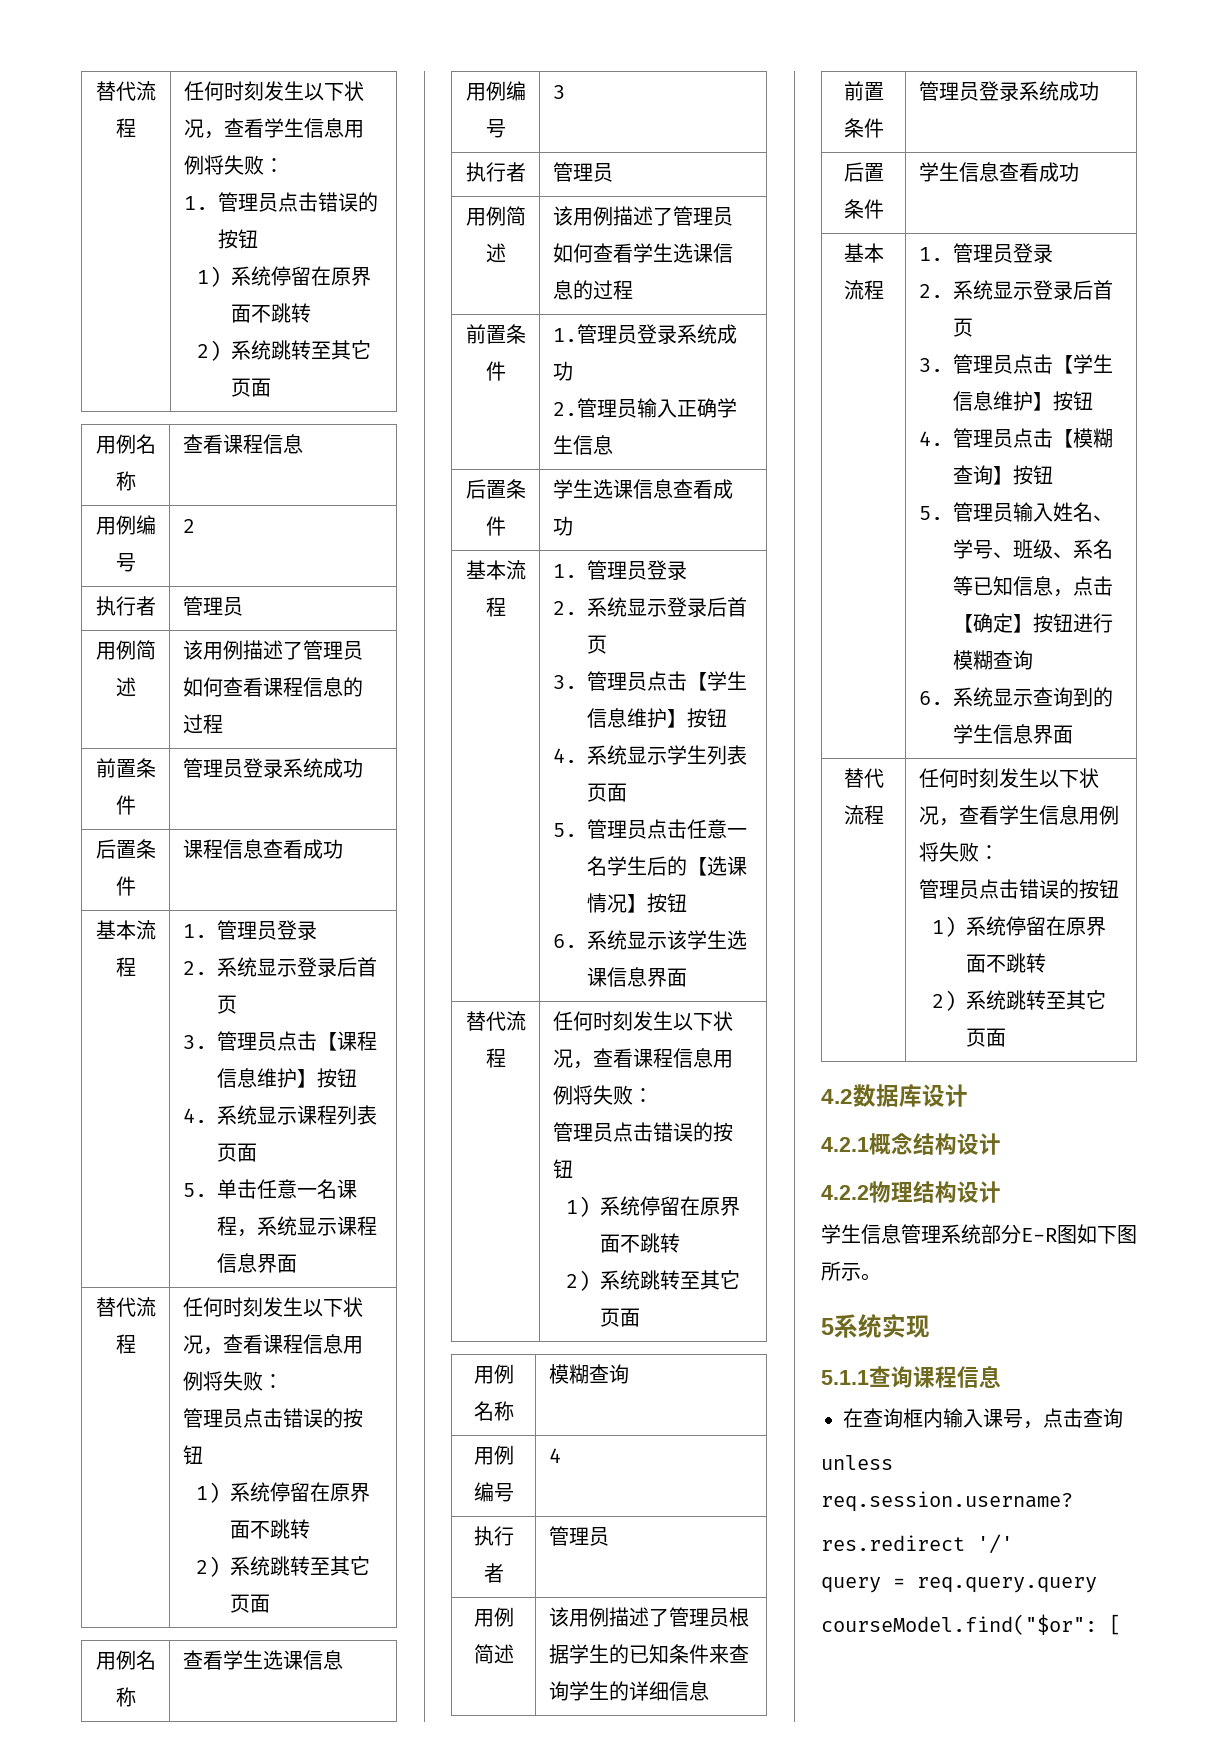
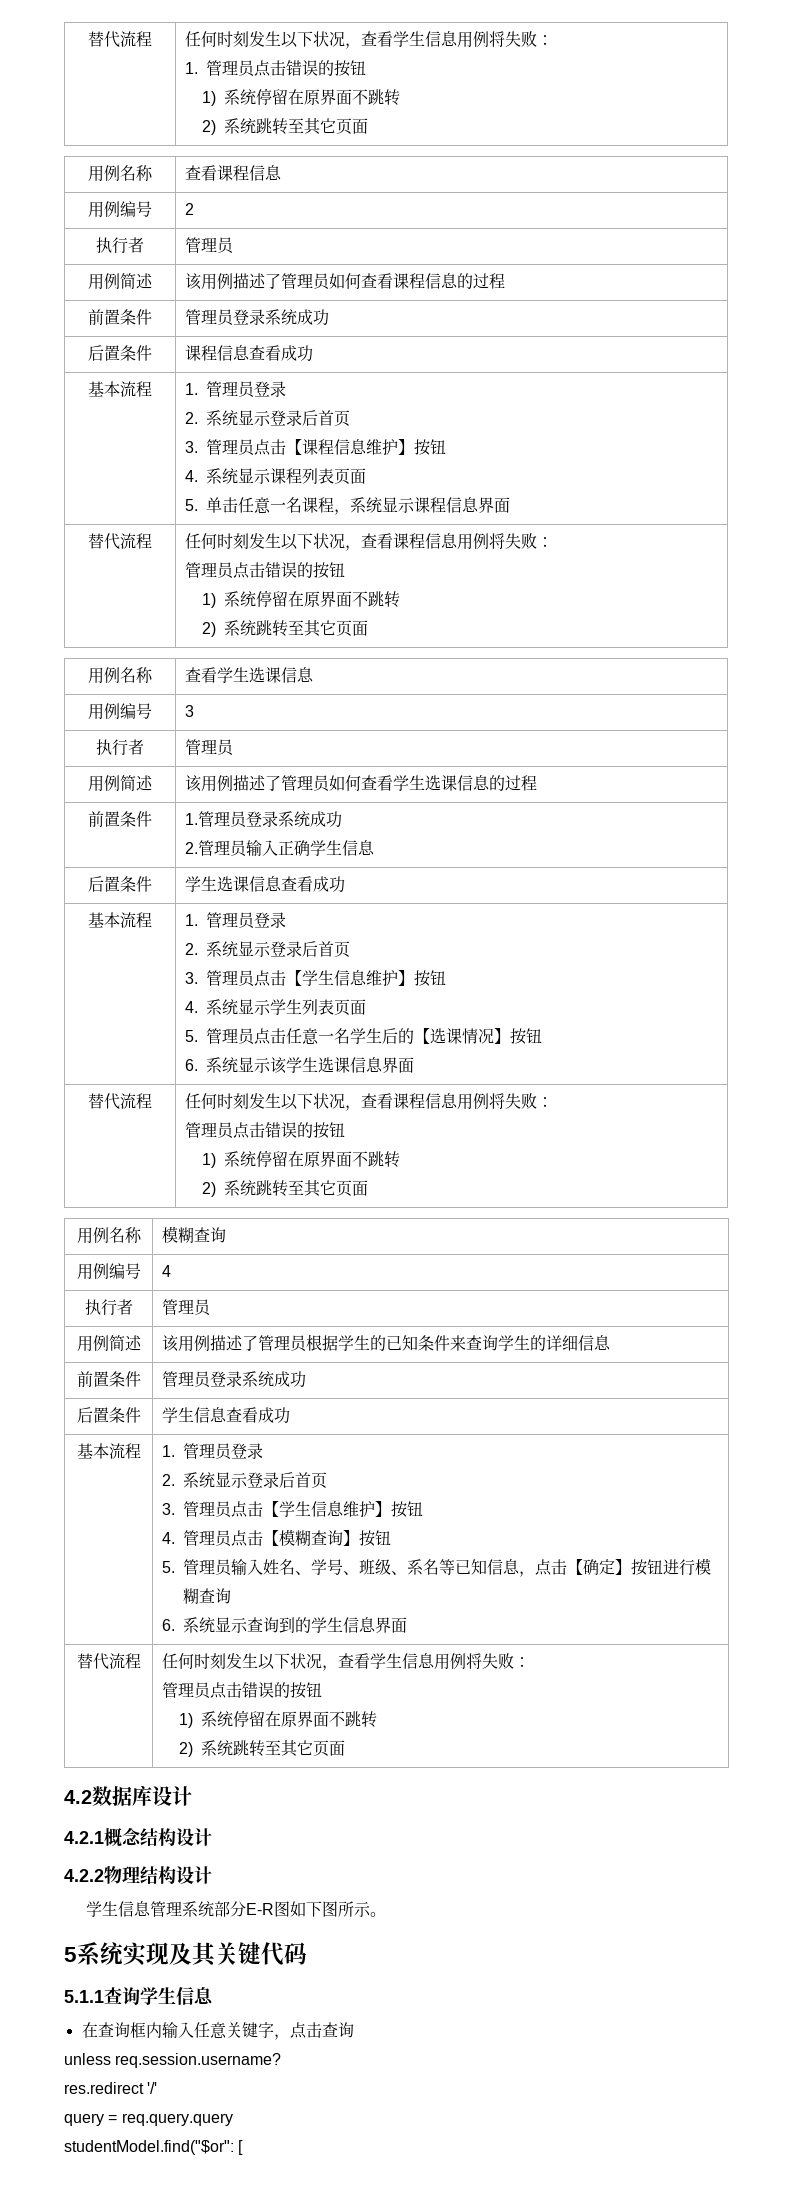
(930, 1326) none -> [169,1942,307,1967] 及其关键代码
[913,1366,957,1388] 课程 -> [140,1987,176,2005] 学生
[983,1408,1023,1428] 课号 -> [193,2022,274,2039] 任意关键字
[821,1614,1097,1635] courseModel.find("$or": -> [64,2140,234,2155] studentModel.find("$or":

